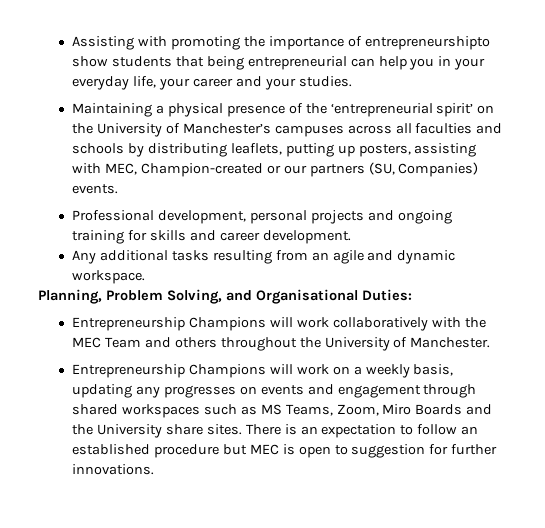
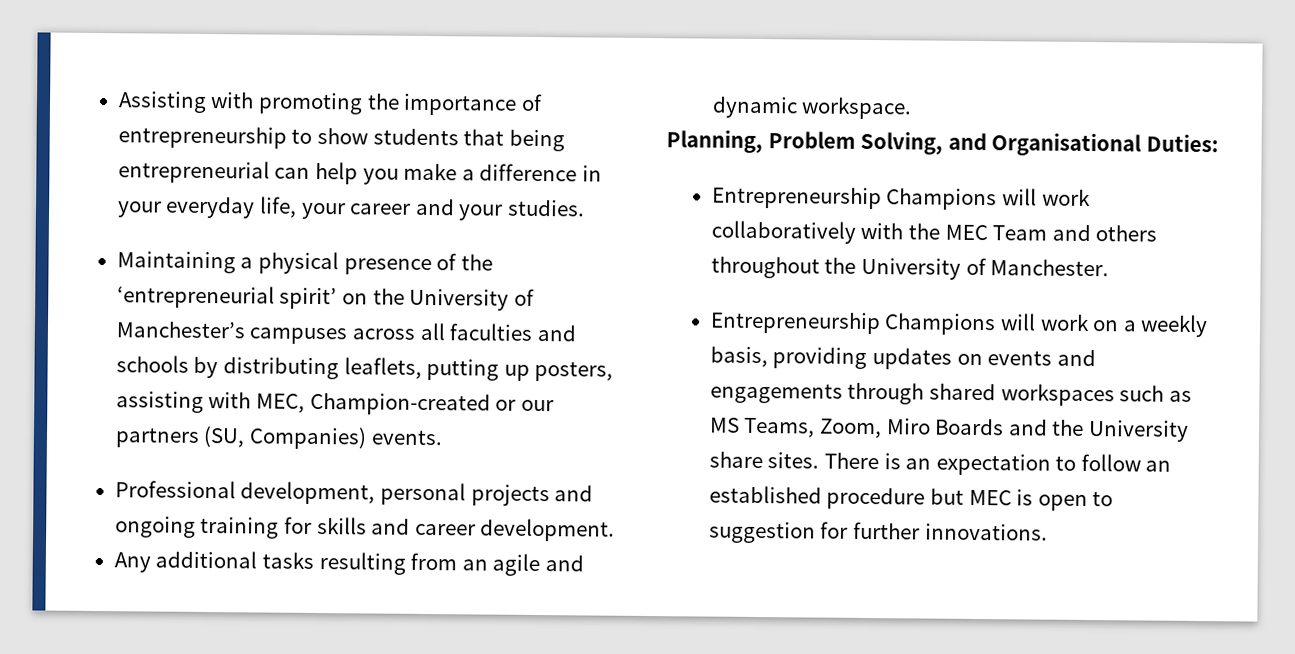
[364,36,490,50] entrepreneurshipto -> [117,126,313,149] entrepreneurship to
(435, 64) none -> [403,162,578,182] make a difference
[72,384,236,398] updating any progresses -> [772,347,953,370] providing updates
[337,385,421,398] engagement -> [709,382,843,404] engagements

